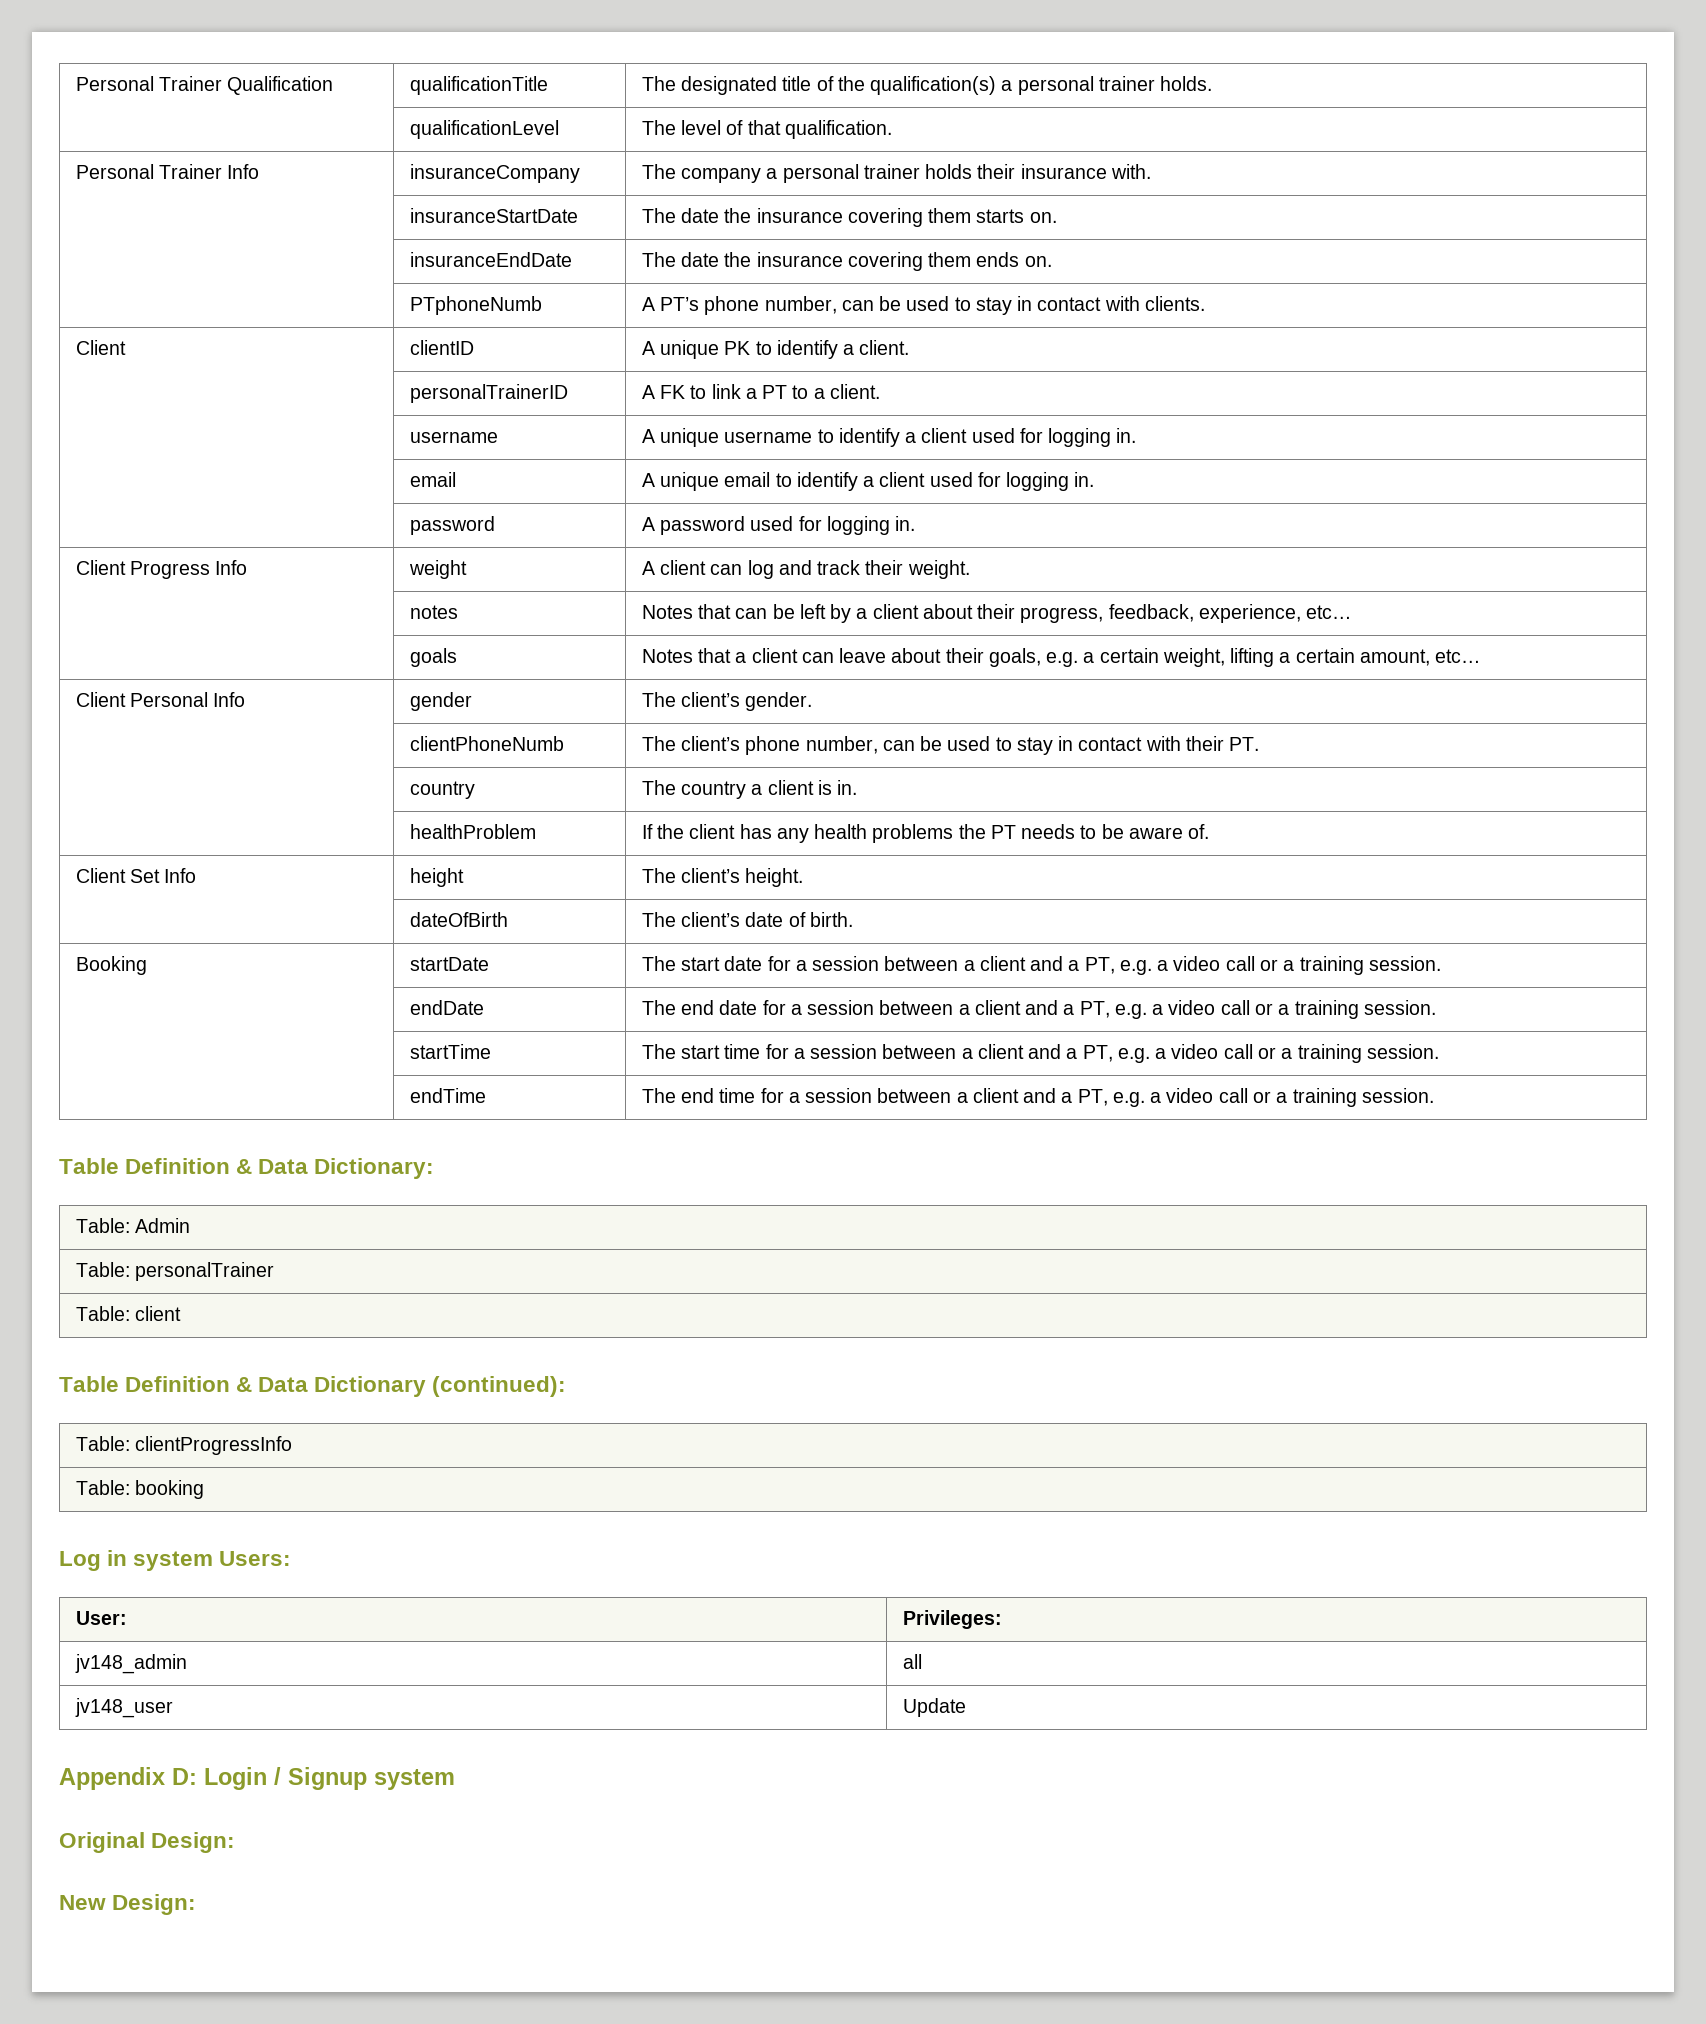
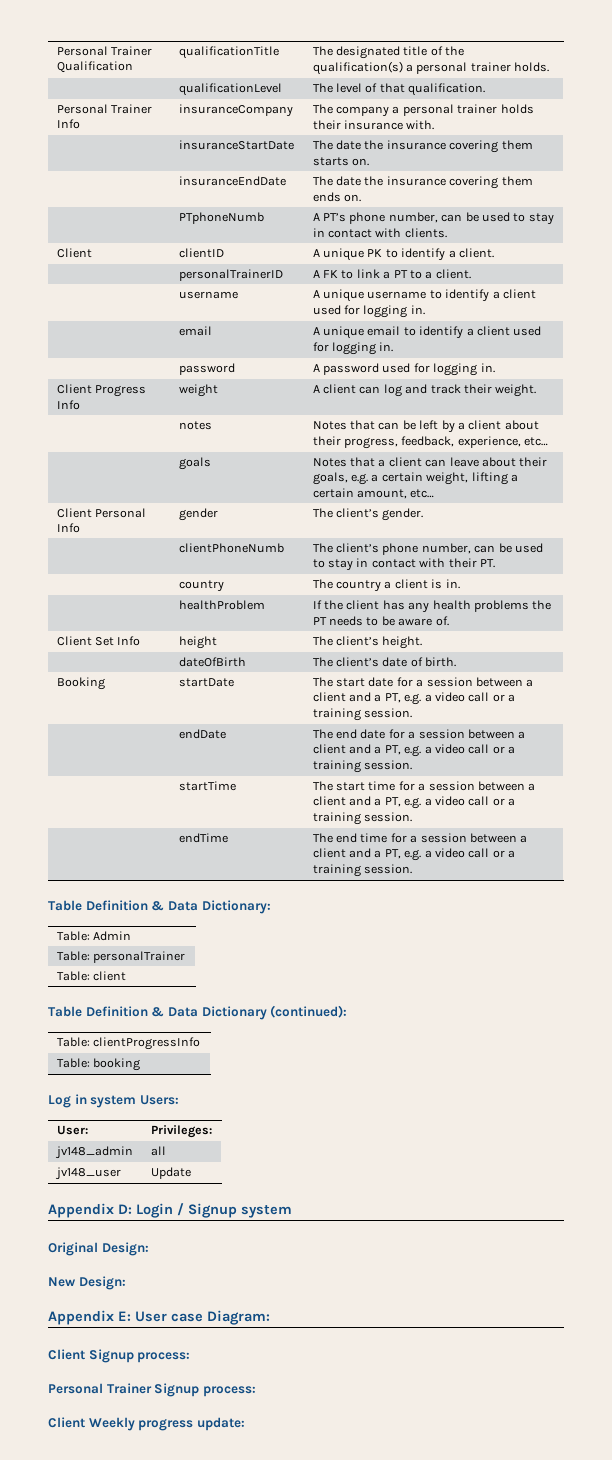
(197, 1904) none -> [48,1310,270,1325] [48,1349,191,1363] [48,1383,256,1397] [48,1417,245,1431] // Appendix E: User case Diagram: // Client Signup process: // Personal Trainer Signup process: // Client Weekly progress update:

